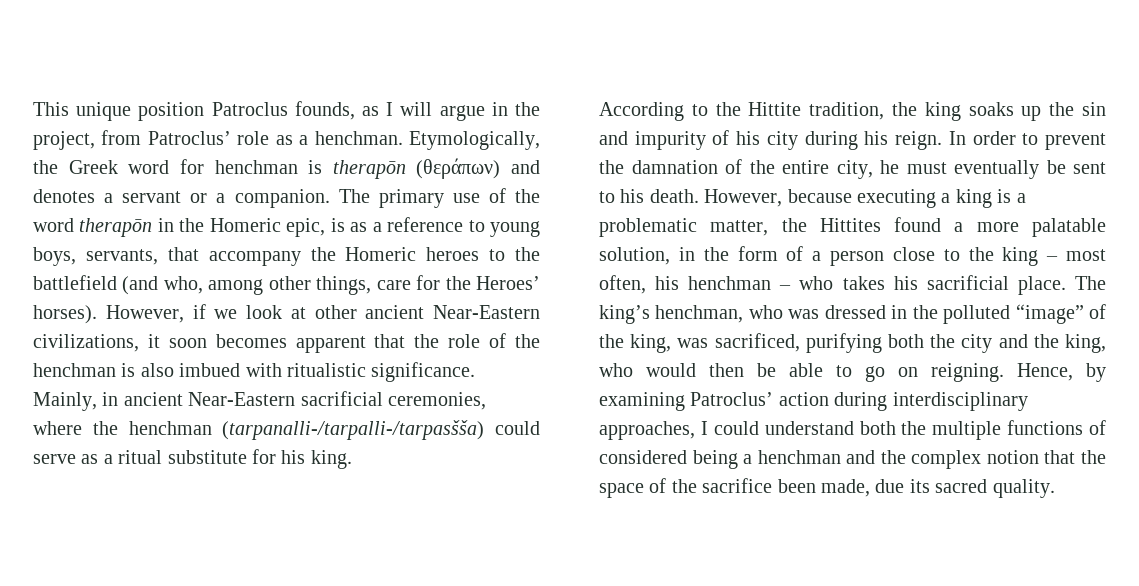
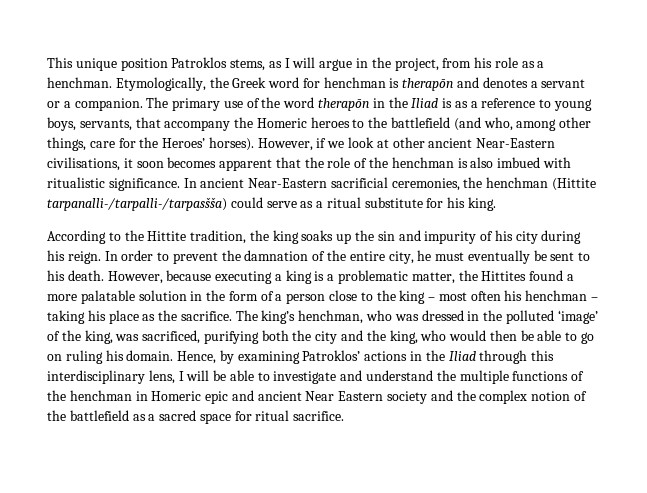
[211,101,355,120] Patroclus founds, -> [171,57,266,71] Patroklos stems,
[147,131,231,145] Patroclus’ -> [474,57,493,68] his
[416,158,501,179] (θεράπων) -> (454, 84) none
[209,218,326,237] Homeric epic, -> [411,98,439,108] Iliad
[33,334,139,352] civilizations, -> [47,157,120,171] civilisations,
[33,392,119,411] Mainly, in -> [183,178,197,188] In
[33,420,485,440] where the henchman (tarpanalli-/tarpalli-/tarpasšša) -> [463,177,597,191] [47,197,227,211] the henchman (Hittite tarpanalli-/tarpalli-/tarpasšša)
[599,247,670,265] solution, -> [138,290,187,301] solution
[599,275,646,294] often, -> [470,291,501,301] often
[799,275,1066,295] who takes his sacrificial place. -> [47,310,232,324] taking his place as the sacrifice.
[1015,304,1084,324] “image” -> [557,310,598,324] ‘image’
[931,363,1106,382] [599,392,1028,411] [599,420,1106,440] [599,450,1106,469] [599,478,1055,498] reigning. Hence, by examining Patroclus’ action during interdisciplinary approaches, I could understand both the multiple functions of considered being a henchman and the complex notion that the space of the sacrifice been made, due its sacred quality. -> [65,350,555,364] [47,370,585,384] [47,390,587,404] [47,410,345,424] ruling his domain. Hence, by examining Patroklos’ actions in the Iliad through this interdisciplinary lens, I will be able to investigate and understand the multiple functions of the henchman in Homeric epic and ancient Near Eastern society and the complex notion of the battlefield as a sacred space for ritual sacrifice.

